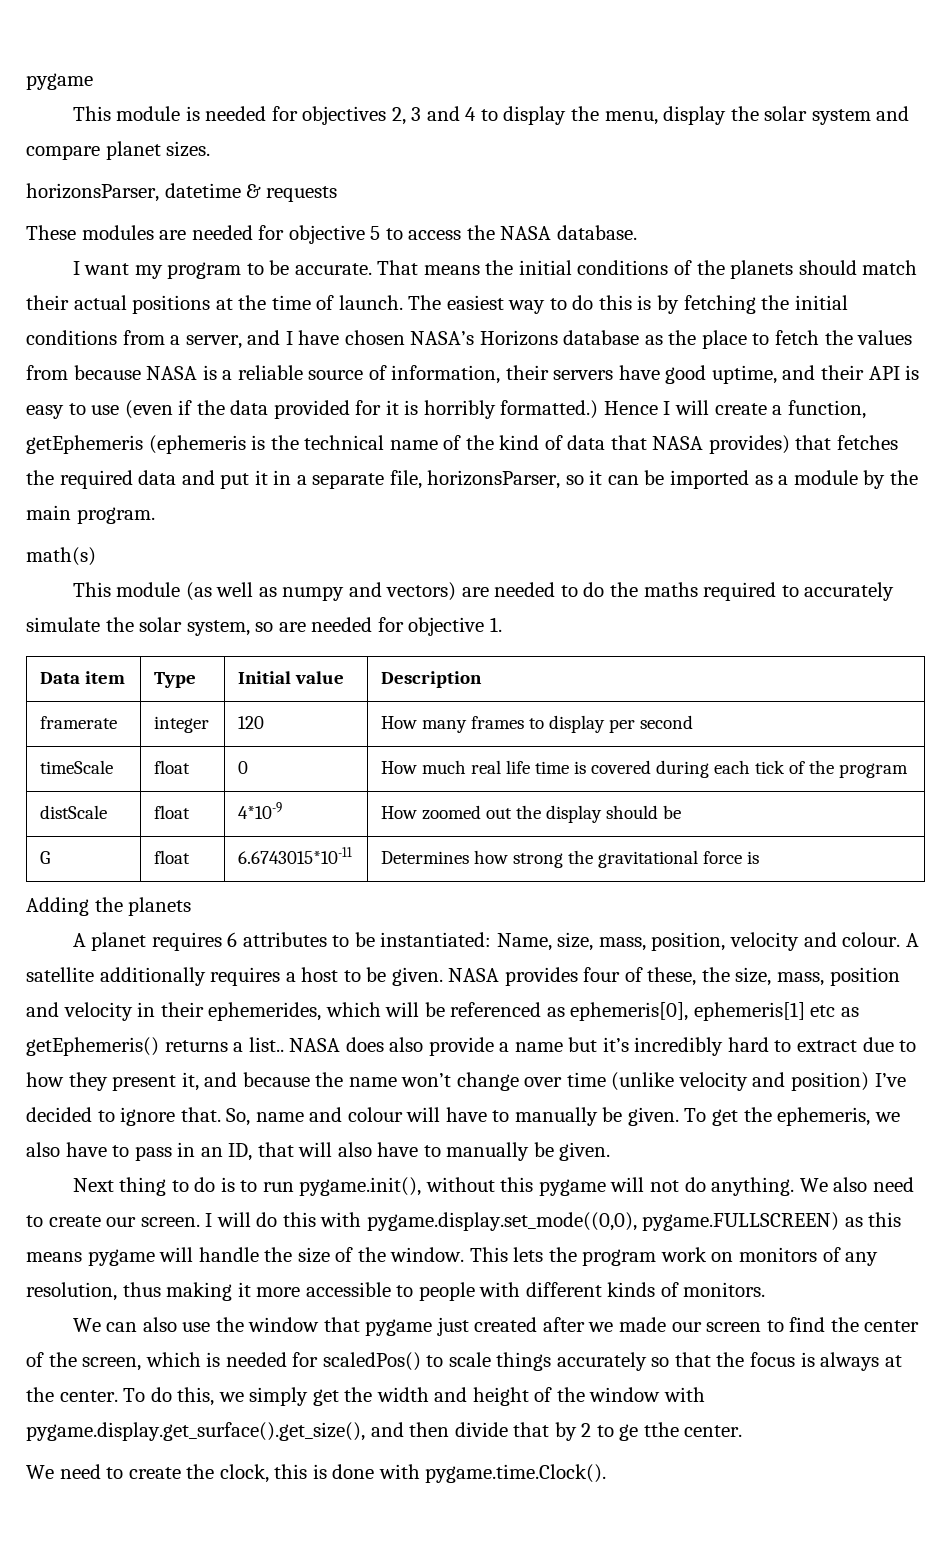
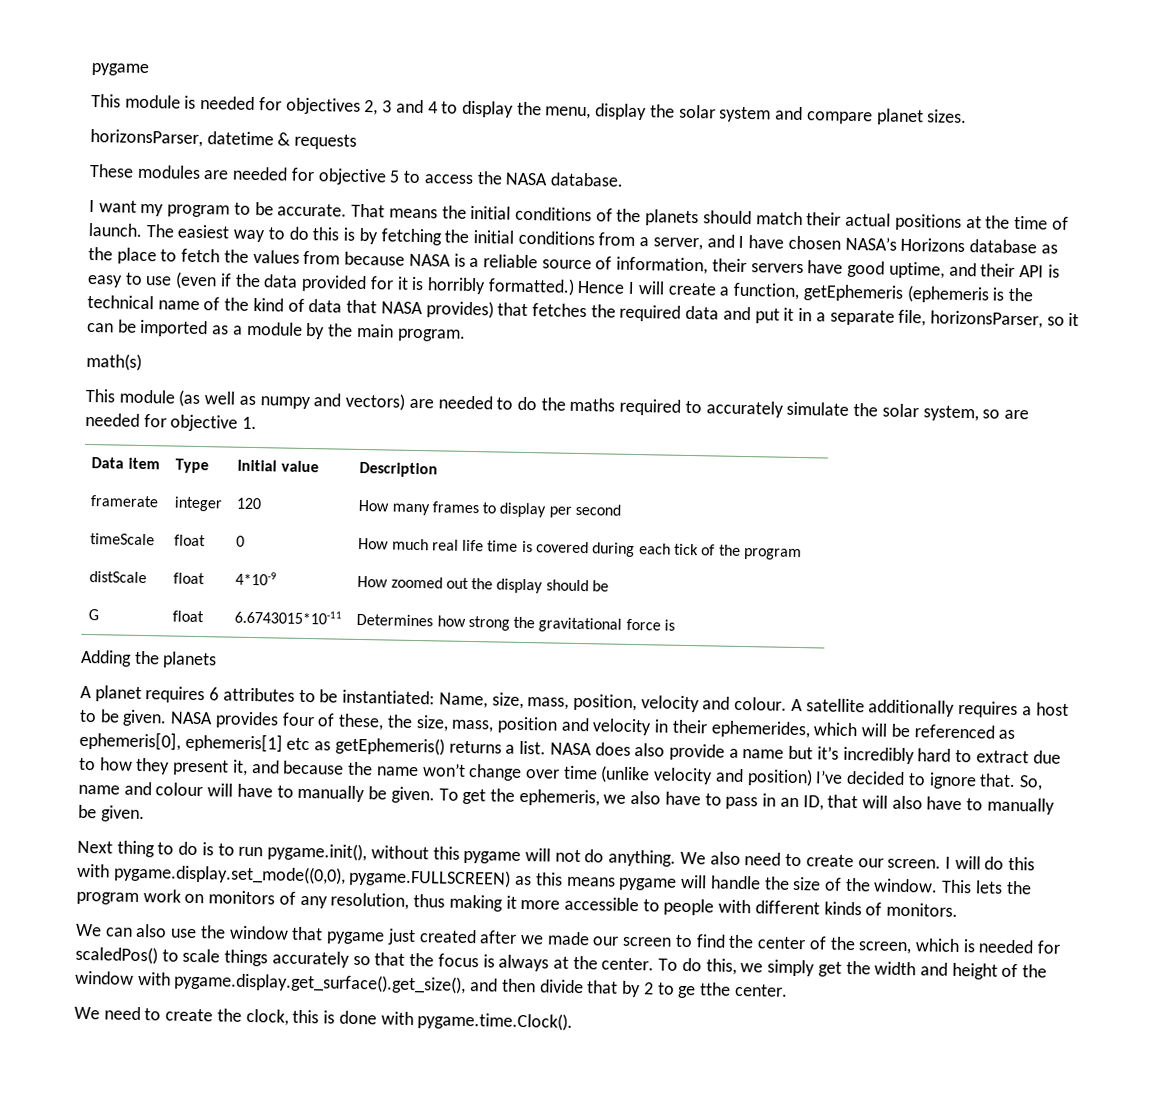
[248,1037,284,1052] list.. -> [519,740,547,755] list.

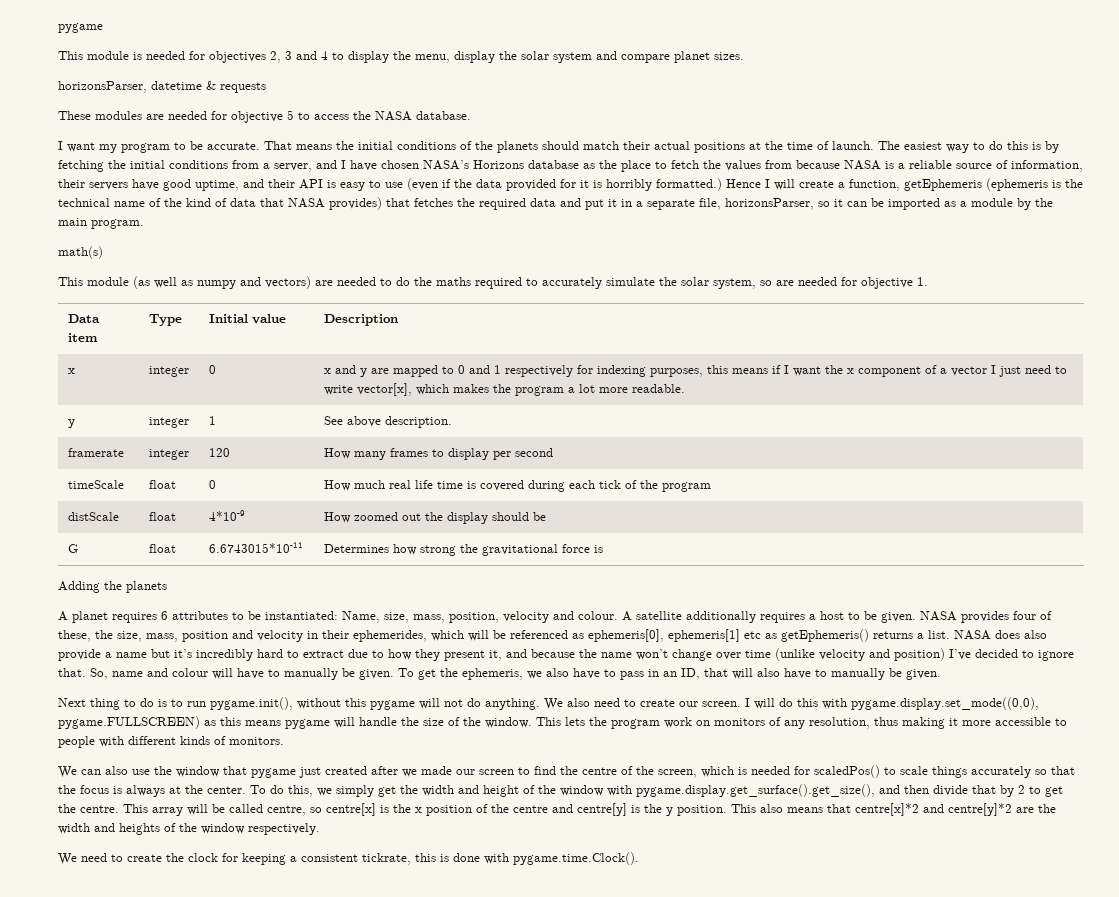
(439, 469) none -> [67,368,75,374] [148,366,189,377] [208,365,216,374] [323,365,1067,377] [323,383,685,396] [67,419,75,428] [148,417,189,428] [208,416,216,425] [323,416,452,428] // x | integer | 0 | x and y are mapped to 0 and 1 respectively for indexing purposes, this means if I want the x component of a vector I just need to write vector[x], which makes the program a lot more readable. // y | integer | 1 | See above description.
[757,936,807,950] center -> [582,767,617,775] centre
[677,982,788,999] ge tthe center. -> [1045,786,1063,797] [58,803,1056,816] [58,823,320,835] get the centre. This array will be called centre, so centre[x] is the x position of the centre and centre[y] is the y position. This also means that centre[x]*2 and centre[y]*2 are the width and heights of the window respectively.
[245,1008,289,1026] clock, -> [188,853,411,865] clock for keeping a consistent tickrate,

